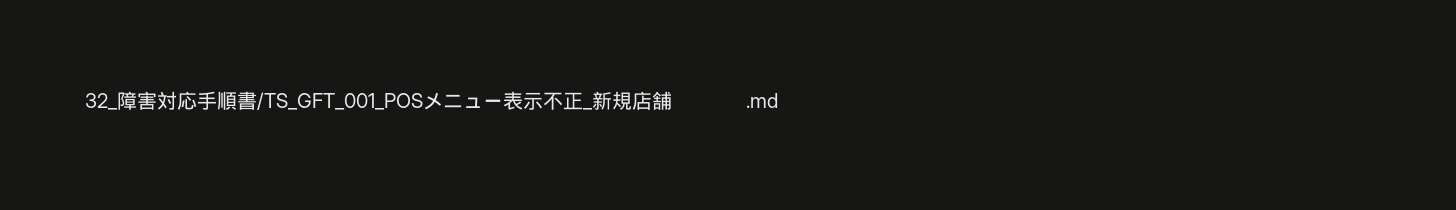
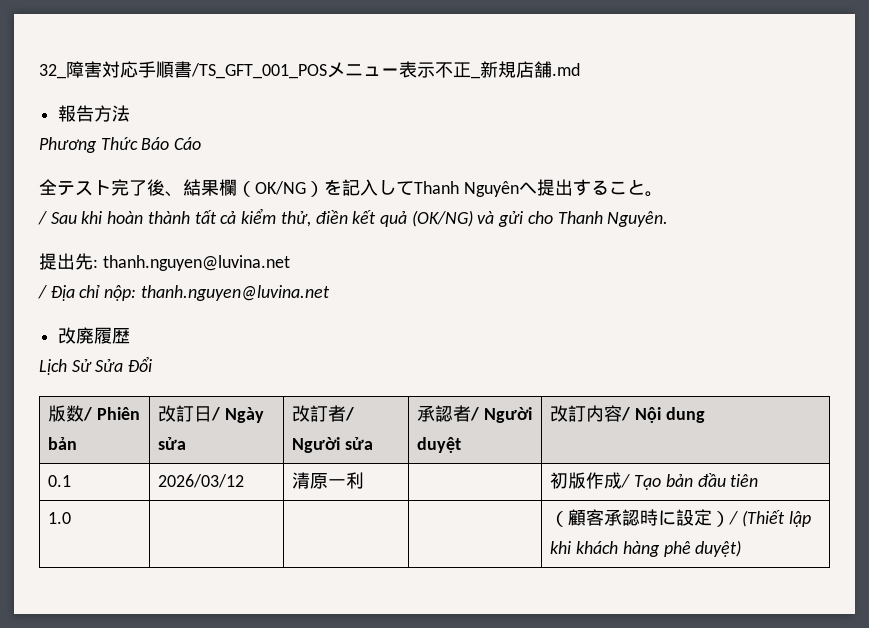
(778, 100) none -> [58,105,131,122] [39,137,202,153] [39,179,663,197] [38,208,669,227] [39,253,290,271] [38,285,330,301] [58,327,131,344] [39,356,153,375] [48,405,141,422] [48,437,78,450] [158,405,265,423] [158,437,187,450] [292,405,355,422] [292,437,374,453] [417,405,533,423] [417,437,462,453] [550,405,705,423] [48,475,72,487] [158,474,245,488] [292,472,365,489] [550,472,759,490] [48,512,72,524] [550,509,811,527] [550,540,742,557] // 報告方法 // Phương Thức Báo Cáo // 全テスト完了後、結果欄（OK/NG）を記入してThanh Nguyênへ提出すること。 // / Sau khi hoàn thành tất cả kiểm thử, điền kết quả (OK/NG) và gửi cho Thanh Nguyên. // 提出先: thanh.nguyen@luvina.net // / Địa chỉ nộp: thanh.nguyen@luvina.net // 改廃履歴 // Lịch Sử Sửa Đổi // 版数/ Phiên bản | 改訂日/ Ngày sửa | 改訂者/ Người sửa | 承認者/ Người duyệt | 改訂内容/ Nội dung // 0.1 | 2026/03/12 | 清原一利 | | 初版作成/ Tạo bản đầu tiên // 1.0 | | | | （顧客承認時に設定）/ (Thiết lập khi khách hàng phê duyệt)

